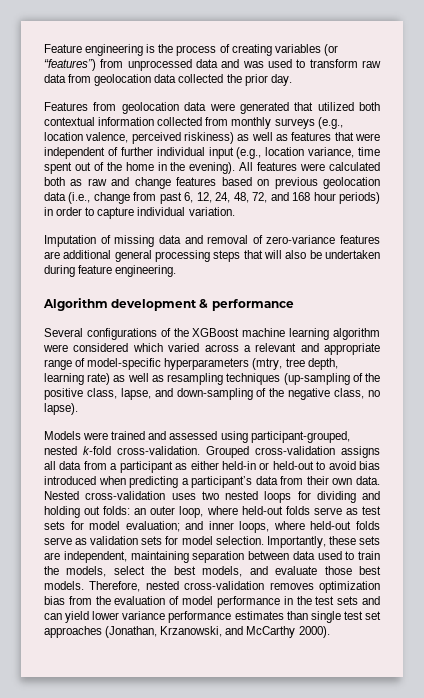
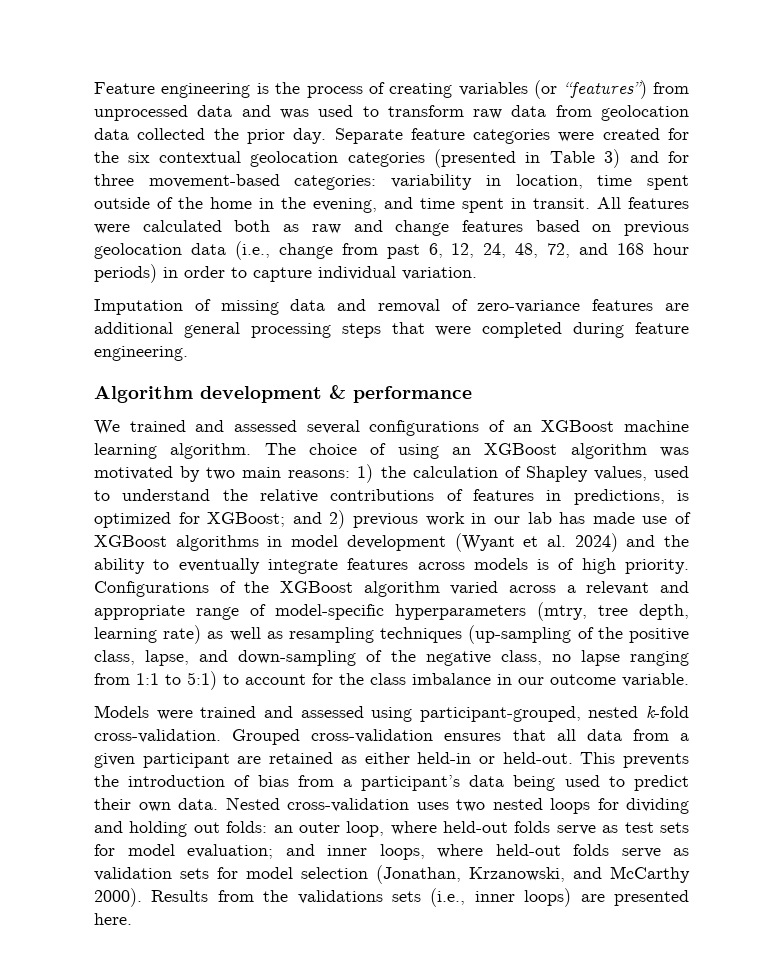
[44,102,380,114] [44,117,343,129] [44,132,380,144] [44,147,380,159] [44,162,91,174] // Features from geolocation data were generated that utilized both contextual information collected from monthly surveys (e.g., location valence, perceived riskiness) as well as features that were independent of further individual input (e.g., location variance, time spent out -> [334,128,689,144] [94,149,689,168] [94,174,689,190] [94,197,150,209] Separate feature categories were created for the six contextual geolocation categories (presented in Table 3) and for three movement-based categories: variability in location, time spent outside
[189,162,236,174] evening). -> [313,197,590,213] evening, and time spent in transit.
[264,250,380,259] will also be undertaken -> [435,322,563,338] were completed
[44,328,380,340] [43,343,163,352] Several configurations of the XGBoost machine learning algorithm were considered which -> [94,420,689,436] [94,443,689,459] [94,464,689,483] [94,489,689,505] [94,510,692,529] [94,533,689,552] [94,558,689,574] [94,581,440,597] We trained and assessed several configurations of an XGBoost machine learning algorithm. The choice of using an XGBoost algorithm was motivated by two main reasons: 1) the calculation of Shapley values, used to understand the relative contributions of features in predictions, is optimized for XGBoost; and 2) previous work in our lab has made use of XGBoost algorithms in model development (Wyant et al. 2024) and the ability to eventually integrate features across models is of high priority. Configurations of the XGBoost algorithm
[44,403,78,415] lapse). -> [580,650,690,666] [94,671,689,690] lapse ranging from 1:1 to 5:1) to account for the class imbalance in our outcome variable.
[341,446,380,458] assigns -> [444,729,546,741] ensures that
[119,461,381,473] [44,476,304,488] participant as either held-in or held-out to avoid bias introduced when predicting a participant’s data from -> [94,752,689,768] [94,775,689,791] given participant are retained as either held-in or held-out. This prevents the introduction of bias from a participant’s data being used to predict
[215,536,380,548] [44,551,380,563] [44,566,382,577] [44,581,380,593] [44,596,380,608] [44,611,381,623] [44,626,102,638] selection. Importantly, these sets are independent, maintaining separation between data used to train the models, select the best models, and evaluate those best models. Therefore, nested cross-validation removes optimization bias from the evaluation of model performance in the test sets and can yield lower variance performance estimates than single test set approaches -> [301,867,368,879] selection
(330, 632) none -> [151,888,689,907] [94,913,132,925] Results from the validations sets (i.e., inner loops) are presented here.

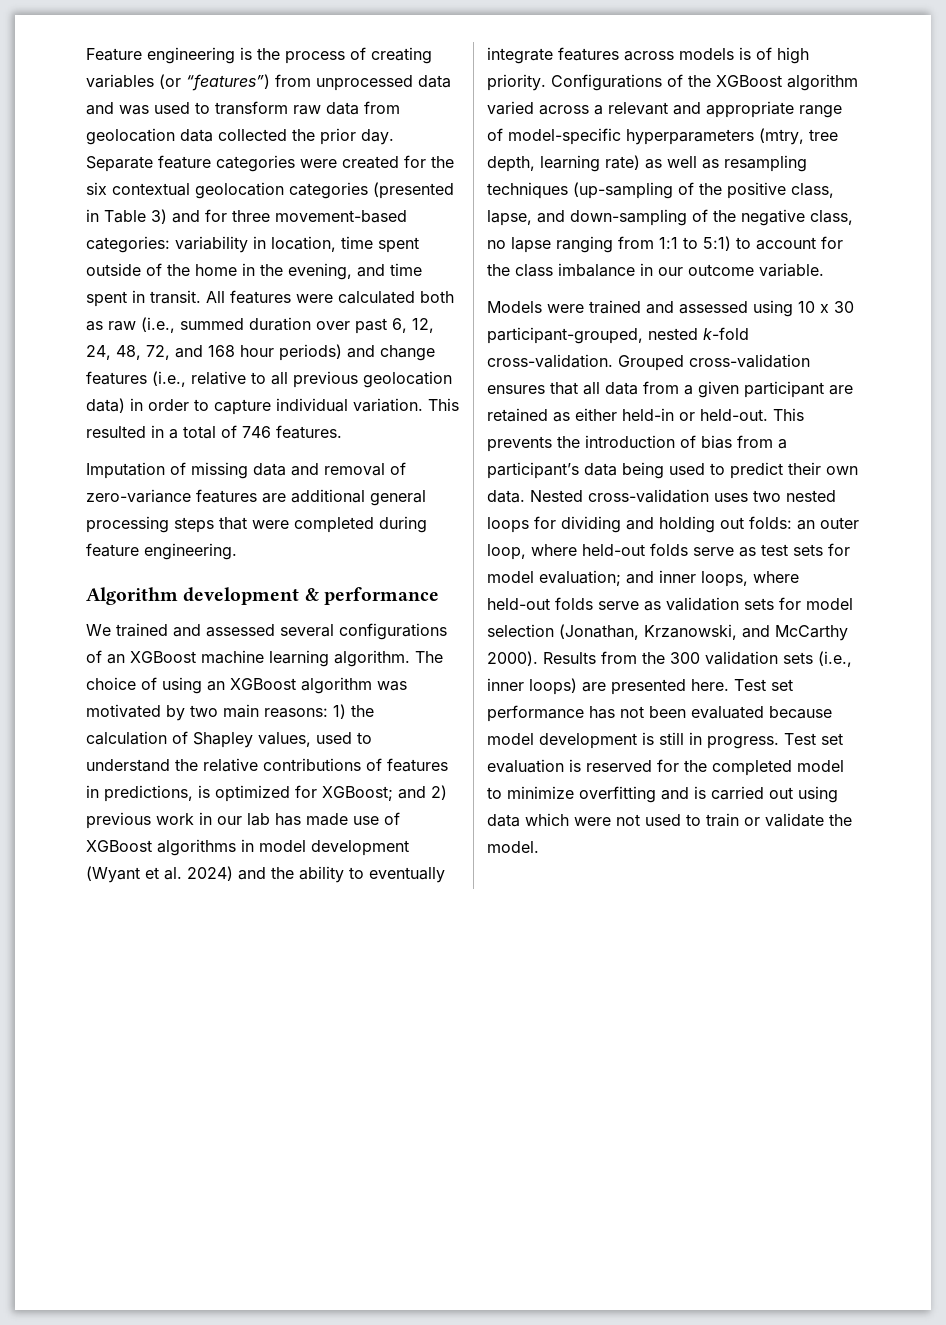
[353,220,689,236] [94,241,378,260] and change features based on previous geolocation data (i.e., change from -> [141,317,350,333] (i.e., summed duration over
(157, 273) none -> [347,345,435,361] [86,371,452,388] [86,398,125,413] and change features (i.e., relative to all previous geolocation data)
(477, 273) none -> [428,398,459,411] [86,425,342,439] This resulted in a total of 746 features.
(413, 714) none -> [798,301,854,313] 10 x 30
[297,890,383,904] validations -> [670,651,778,665] 300 validation
(132, 919) none -> [734,679,793,691] [487,705,832,722] [487,732,843,749] [487,759,844,776] [487,786,838,803] [487,813,852,827] [487,841,539,853] Test set performance has not been evaluated because model development is still in progress. Test set evaluation is reserved for the completed model to minimize overfitting and is carried out using data which were not used to train or validate the model.

